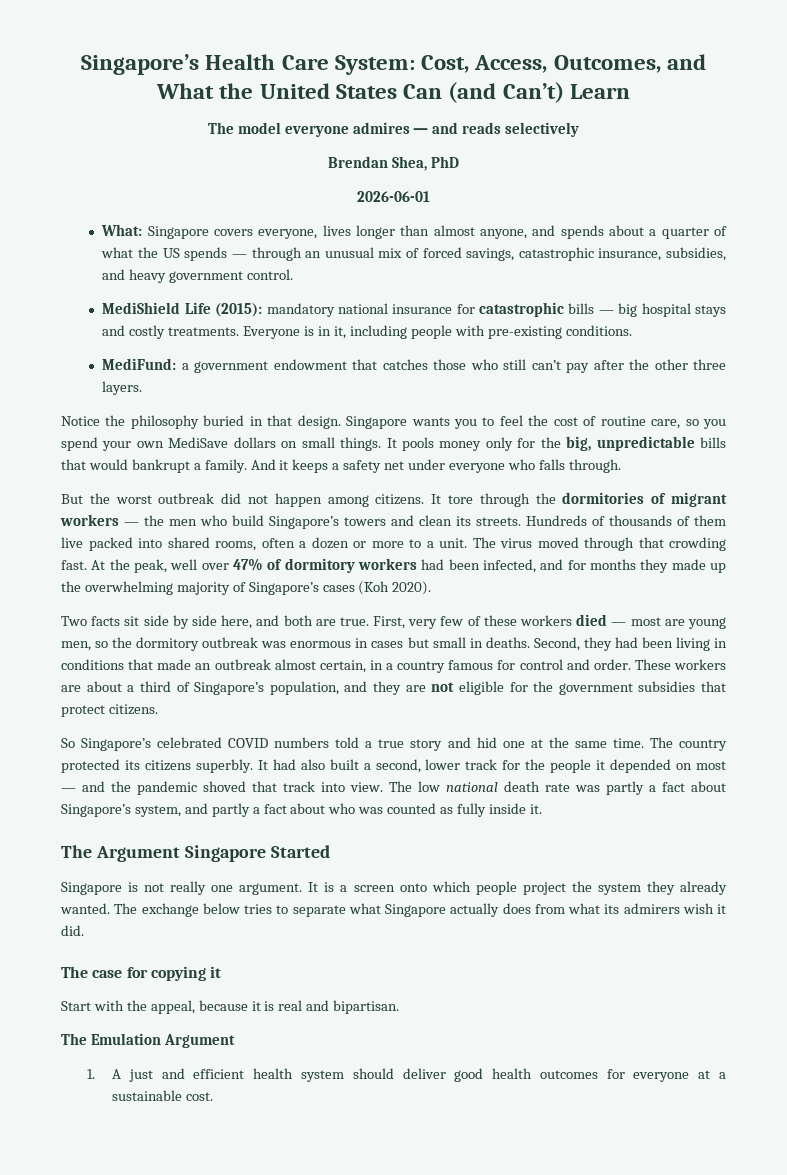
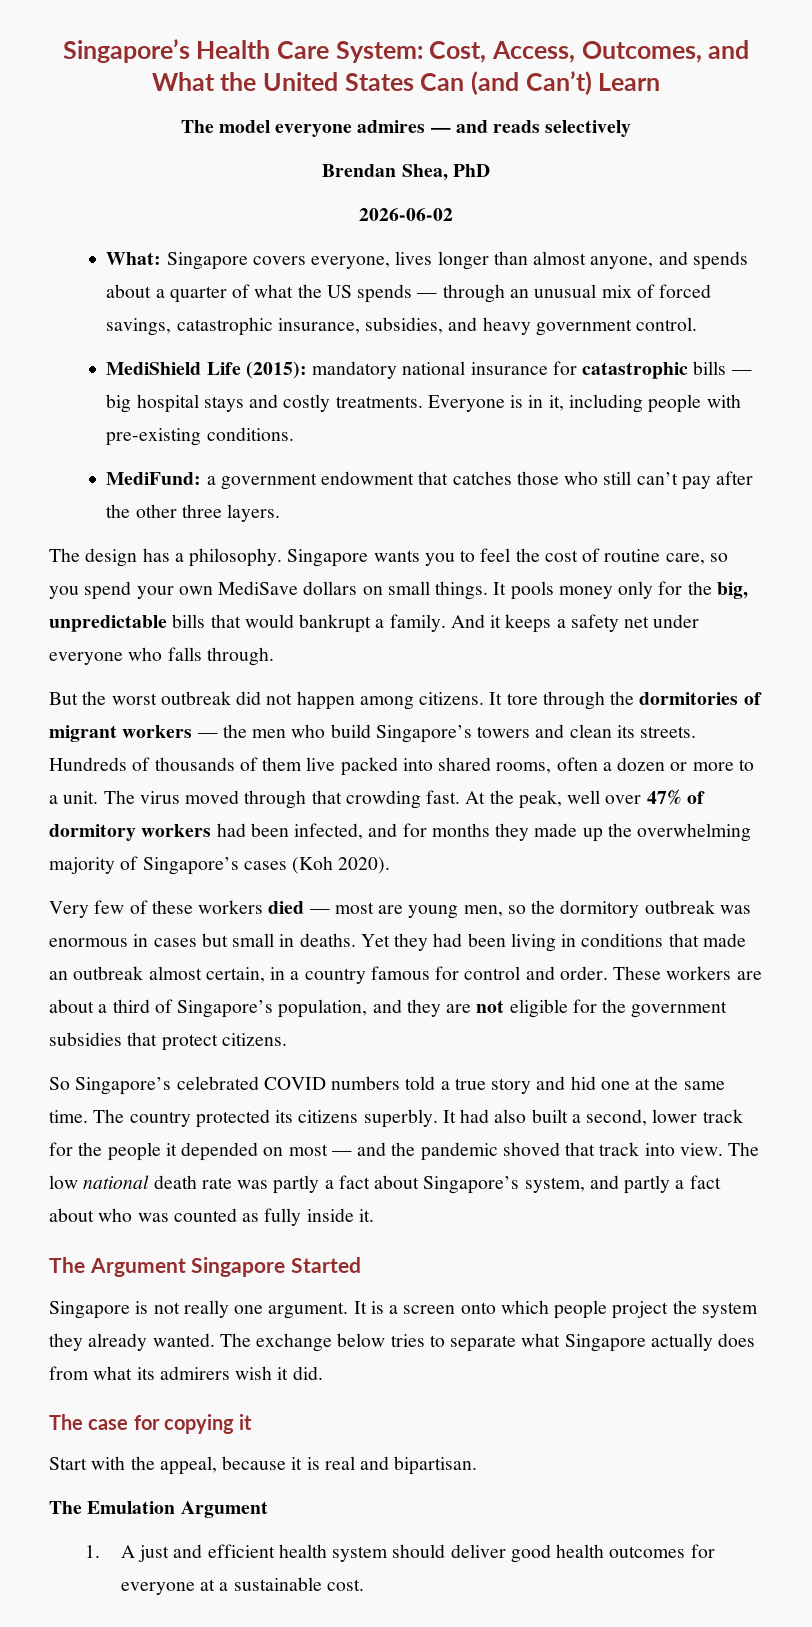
[357,191,430,202] 2026-06-01 -> [359,208,453,221] 2026-06-02
[61,415,341,429] Notice the philosophy buried in that design. -> [49,548,283,567] The design has a philosophy.
[61,615,438,629] Two facts sit side by side here, and both are true. First, very -> [49,901,89,918] Very
[533,637,580,651] Second, -> [360,934,390,947] Yet

